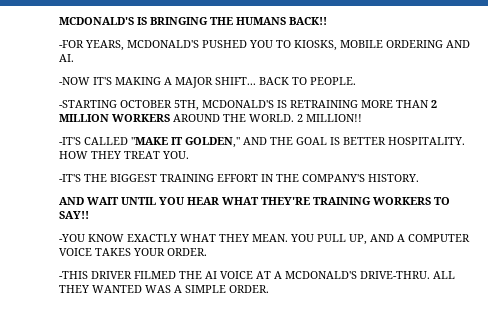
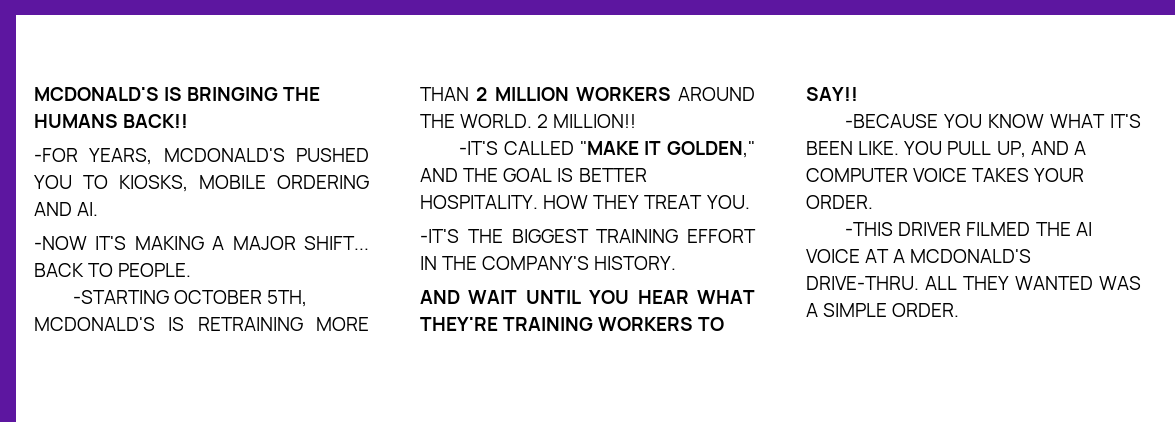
[59,234,288,242] -YOU KNOW EXACTLY WHAT THEY MEAN. -> [845,114,1141,128] [806,141,900,155] -BECAUSE YOU KNOW WHAT IT'S BEEN LIKE.

